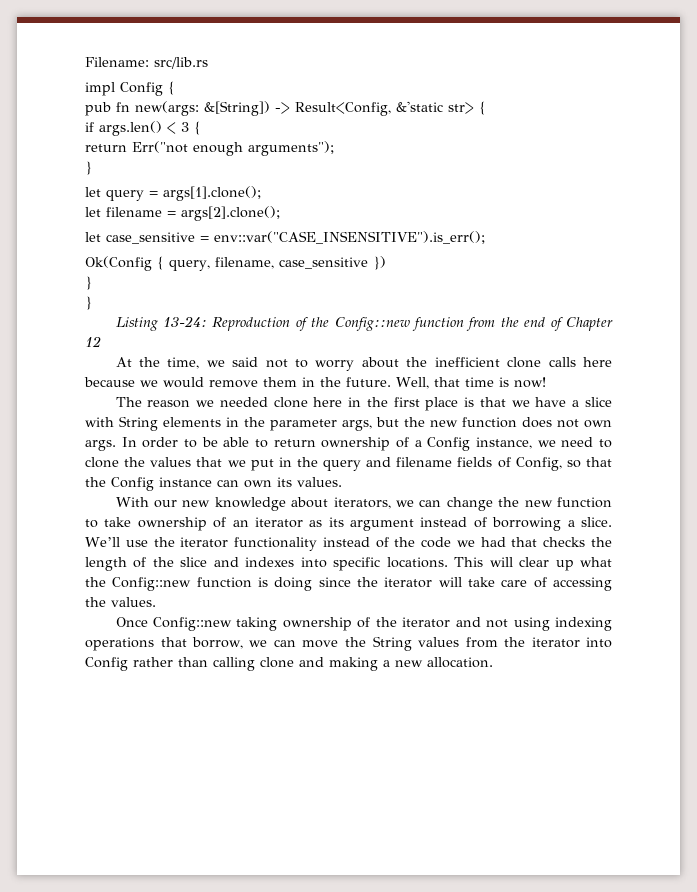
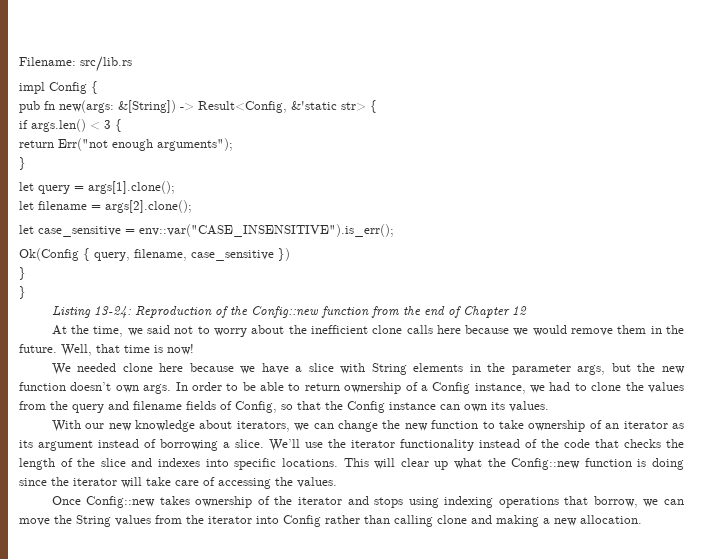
[115,397,506,411] The reason we needed clone here in the first place is that -> [51,363,234,375] We needed clone here because
[522,417,579,428] does not -> [70,382,112,391] doesn’t
[561,437,594,447] need -> [549,382,571,391] had
[196,457,292,471] that we put in -> [19,401,46,410] from
[456,537,506,547] we had -> (590, 443) none
[236,617,278,631] taking -> [159,496,190,505] takes
[486,619,509,628] not -> [374,497,404,508] stops

